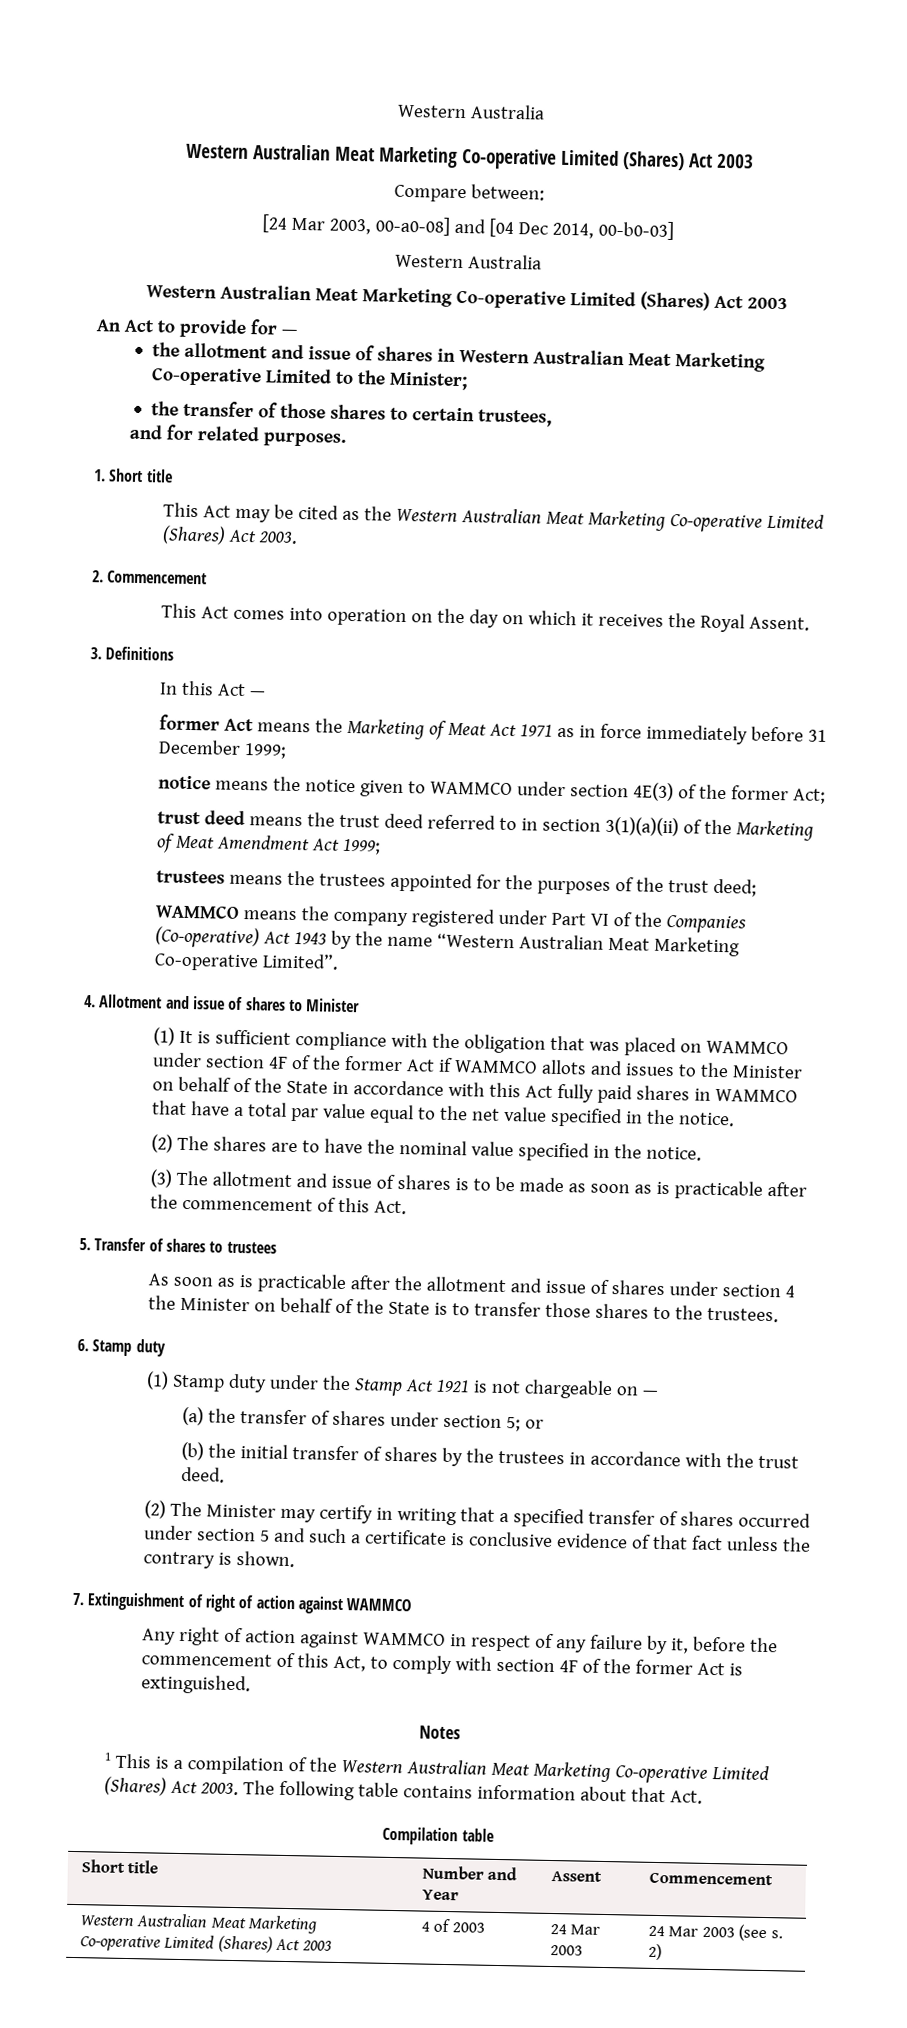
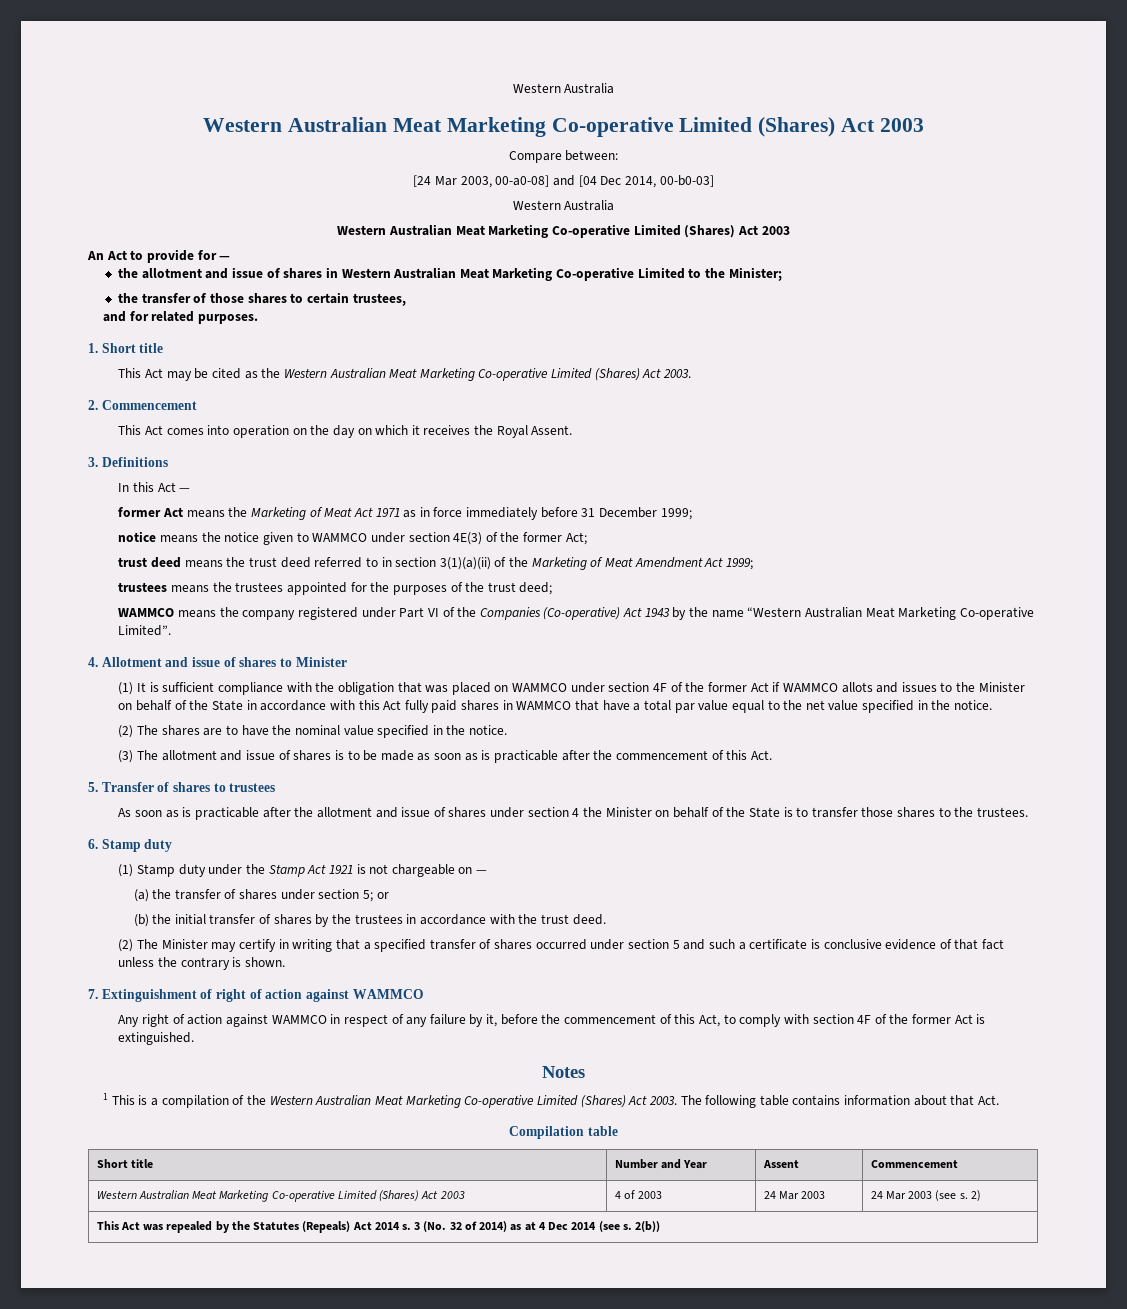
(662, 1952) none -> [96,1221,661,1233] // This Act was repealed by the Statutes (Repeals) Act 2014 s. 3 (No. 32 of 2014) as at 4 Dec 2014 (see s. 2(b))

